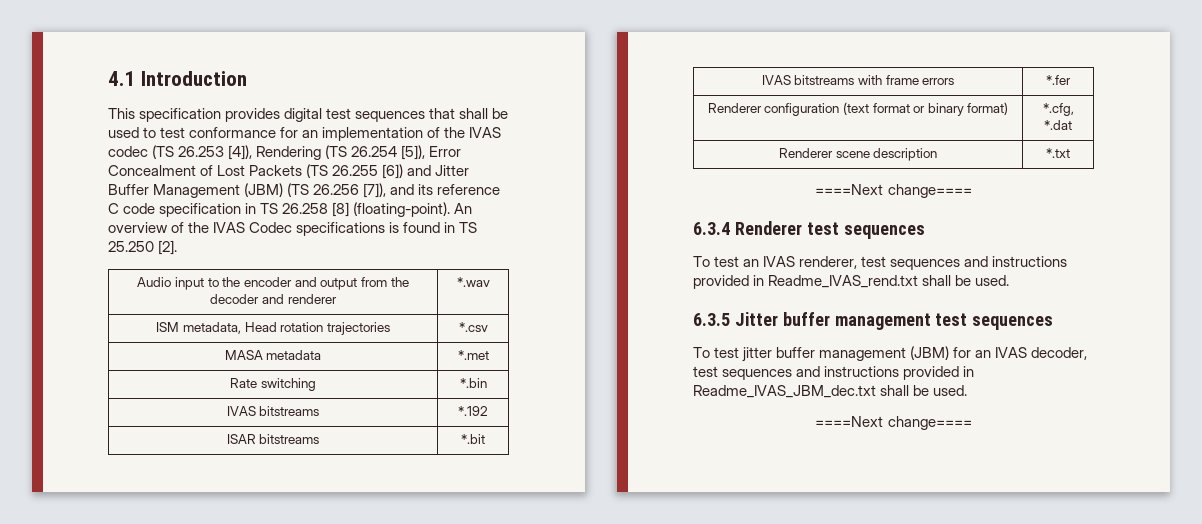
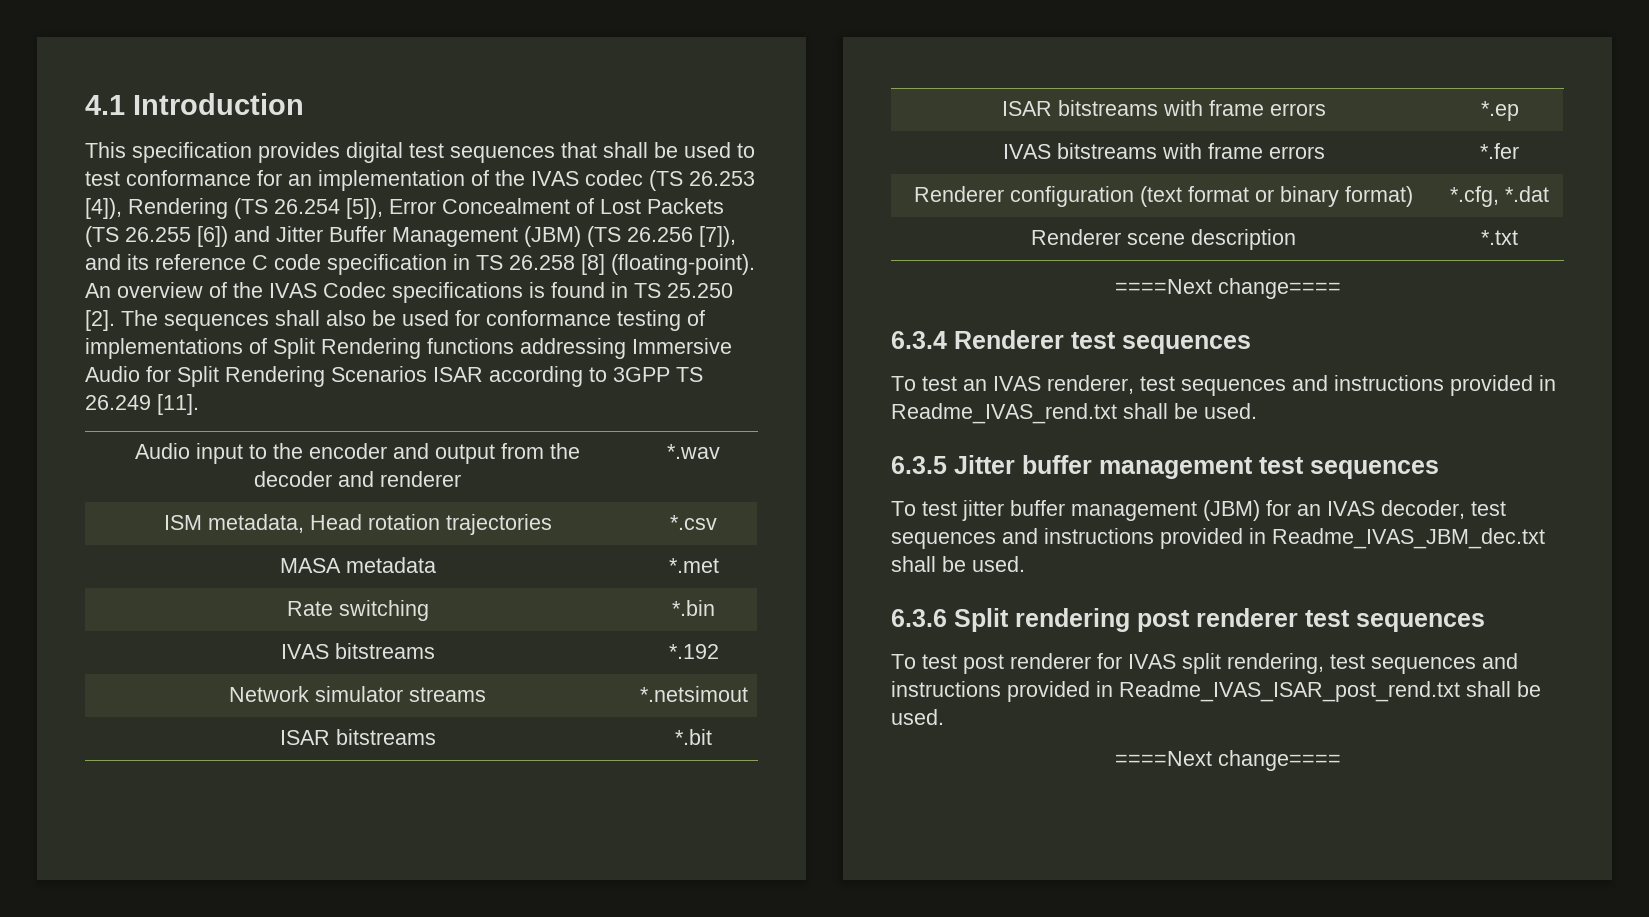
(178, 247) none -> [121,310,705,331] [85,338,732,359] [85,366,703,387] [85,394,199,415] The sequences shall also be used for conformance testing of implementations of Split Rendering functions addressing Immersive Audio for Split Rendering Scenarios ISAR according to 3GPP TS 26.249 [11].
(488, 411) none -> [228,686,486,702] [639,686,748,702] // Network simulator streams | *.netsimout
(485, 439) none -> [1001,100,1326,116] [1480,101,1519,121] // ISAR bitstreams with frame errors | *.ep
(968, 390) none -> [891,608,1485,632] [891,653,1518,674] [891,681,1541,702] [891,709,944,725] // 6.3.6 Split rendering post renderer test sequences // To test post renderer for IVAS split rendering, test sequences and instructions provided in Readme_IVAS_ISAR_post_rend.txt shall be used.

